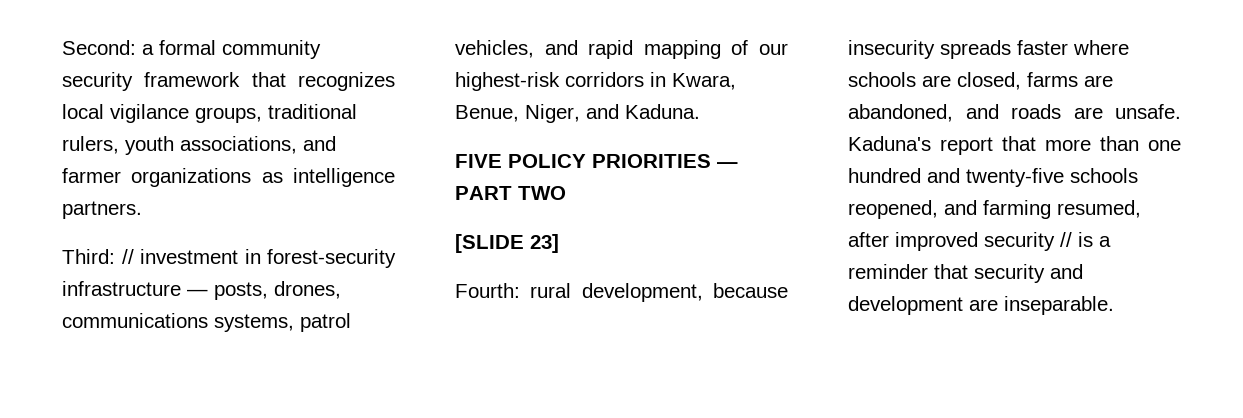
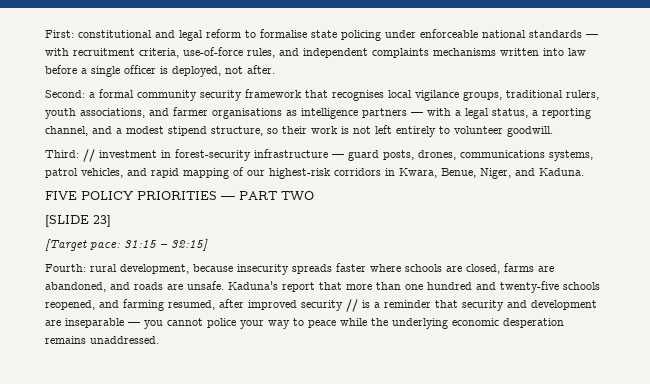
(62, 47) none -> [45,29,598,41] [45,47,586,58] [45,65,275,77] First: constitutional and legal reform to formalise state policing under enforceable national standards — with recruitment criteria, use-of-force rules, and independent complaints mechanisms written into law before a single officer is deployed, not after. //
[298,72,395,91] recognizes -> [332,90,384,101] recognises
[131,168,252,187] organizations -> [212,108,282,119] organisations
[62,201,142,219] partners. -> [362,108,591,119] [45,125,553,137] partners — with a legal status, a reporting channel, and a modest stipend structure, so their work is not left entirely to volunteer goodwill.
(208, 292) none -> [348,150,379,161] guard
(559, 243) none -> [45,239,208,251] // [Target pace: 31:15 – 32:15]
[1004,296,1114,315] inseparable. -> [65,318,564,329] [45,336,159,344] inseparable — you cannot police your way to peace while the underlying economic desperation remains unaddressed.

